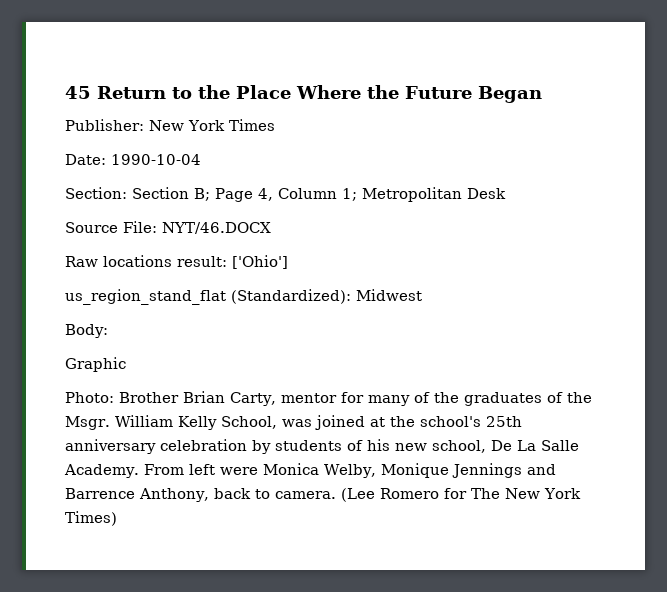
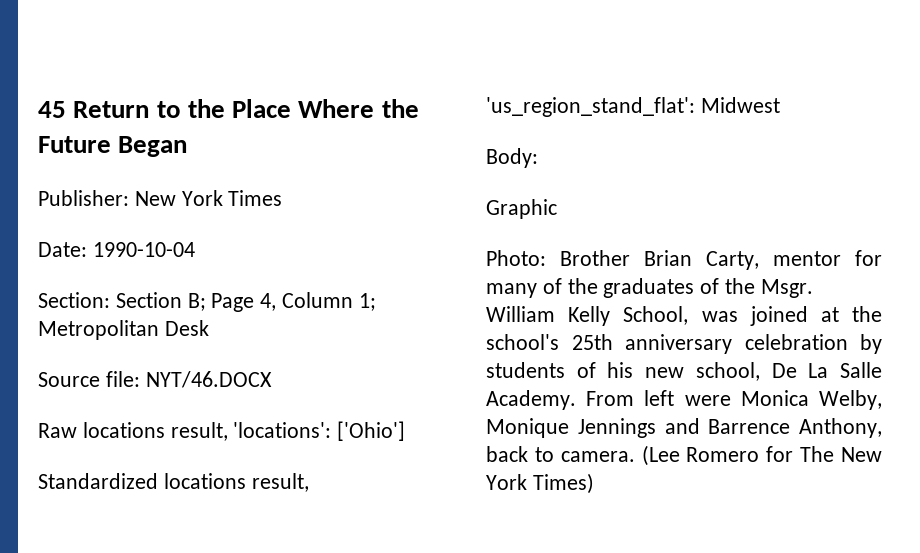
[123,221,157,233] File: -> [105,371,140,387] file:
[177,256,227,267] result: -> [170,422,332,441] result, 'locations':
[65,289,351,305] us_region_stand_flat (Standardized): -> [38,473,309,492] [486,97,695,117] Standardized locations result, 'us_region_stand_flat':

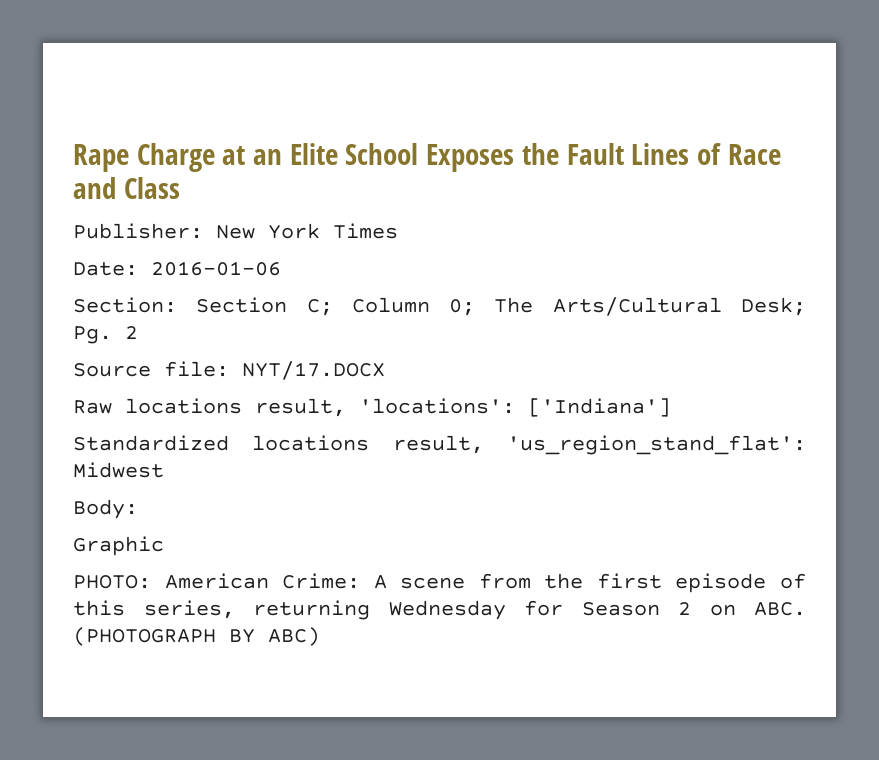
[38,99,419,118] [38,136,188,157] 45 Return to the Place Where the Future Began -> [73,143,781,172] [73,177,180,199] Rape Charge at an Elite School Exposes the Fault Lines of Race and Class
[92,242,195,257] 1990-10-04 -> [151,261,281,276] 2016-01-06
[187,292,376,312] [38,320,209,340] B; Page 4, Column 1; Metropolitan Desk -> [306,297,806,316] [73,326,138,344] C; Column 0; The Arts/Cultural Desk; Pg. 2
[145,371,272,388] NYT/46.DOCX -> [242,361,385,380] NYT/17.DOCX
[337,421,406,441] ['Ohio'] -> [528,398,671,417] ['Indiana']
[486,250,882,270] [486,278,813,298] [486,306,882,326] [486,334,882,354] [486,362,882,381] [486,390,882,410] [486,418,882,438] [486,445,882,466] [486,473,594,494] Photo: Brother Brian Carty, mentor for many of the graduates of the Msgr. William Kelly School, was joined at the school's 25th anniversary celebration by students of his new school, De La Salle Academy. From left were Monica Welby, Monique Jennings and Barrence Anthony, back to camera. (Lee Romero for The New York Times) -> [73,573,806,593] [73,600,806,620] [73,627,320,646] PHOTO: American Crime: A scene from the first episode of this series, returning Wednesday for Season 2 on ABC. (PHOTOGRAPH BY ABC)

